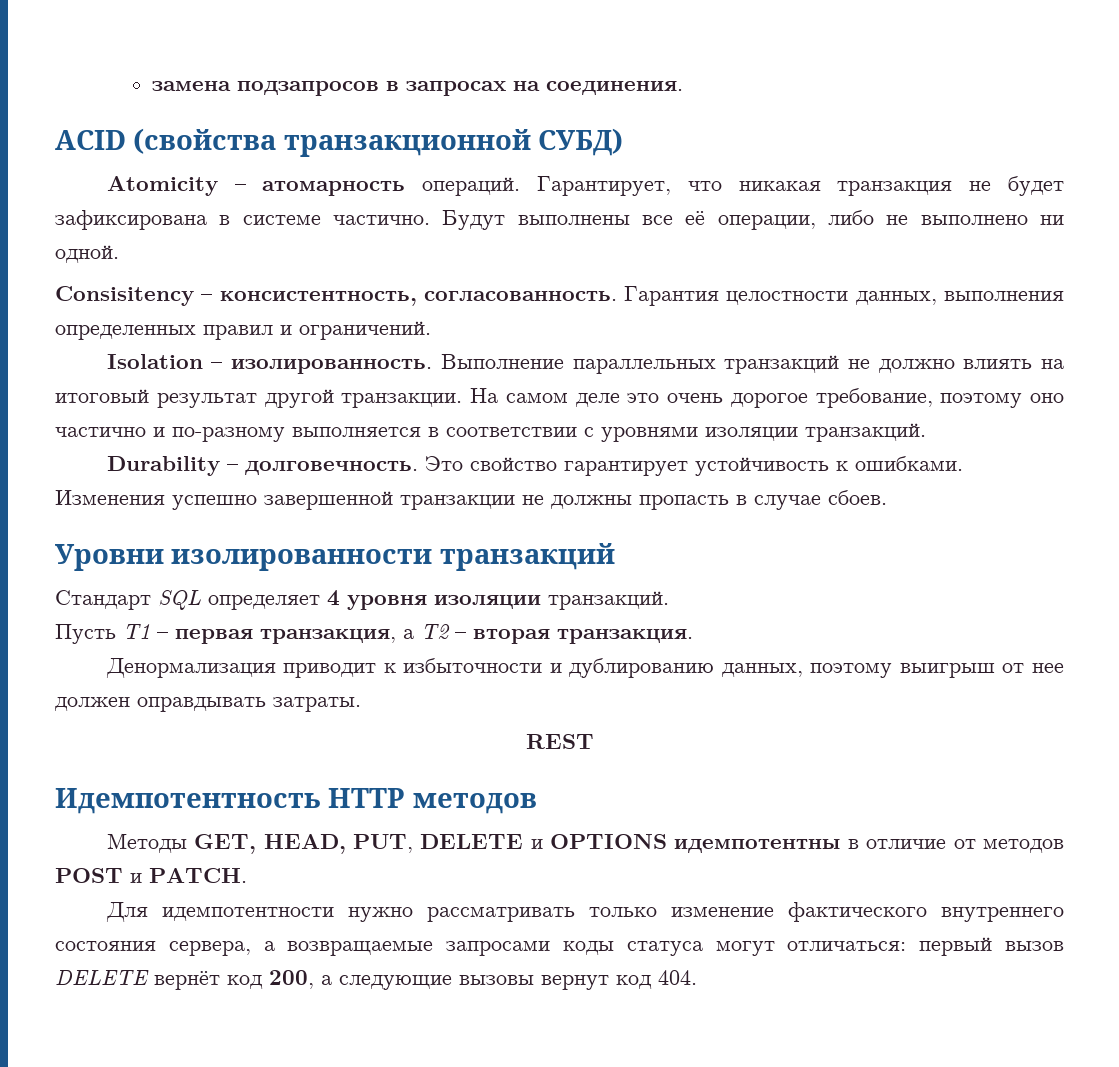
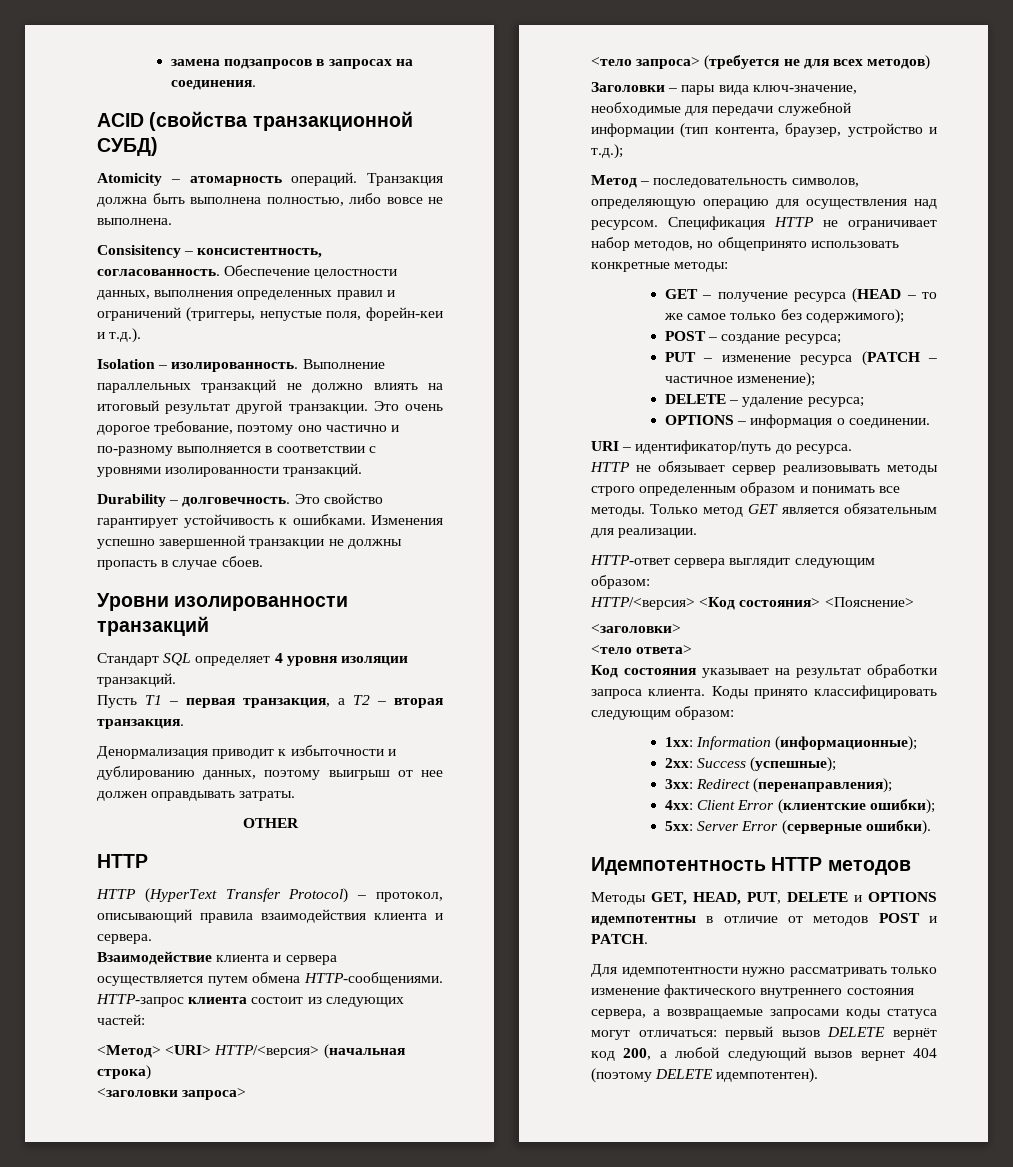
[536,176,1064,196] [55,210,1065,230] [55,245,119,263] Гарантирует, что никакая транзакция не будет зафиксирована в системе частично. Будут выполнены все её операции, либо не выполнено ни одной. -> [367,173,443,186] [97,193,443,207] [97,218,172,225] Транзакция должна быть выполнена полностью, либо вовсе не выполнена.
[624,286,720,306] Гарантия -> [224,265,311,276] Обеспечение
[299,321,431,340] ограничений. -> [97,307,443,322] [97,328,142,343] ограничений (триггеры, непустые поля, форейн-кеи и т.д.).
[470,388,660,407] На самом деле это -> [373,401,399,411] Это
[705,427,798,441] изоляции -> [165,467,280,477] изолированности
[525,734,594,749] REST -> [242,818,299,828] [97,854,148,868] [96,888,443,903] [97,909,443,923] [97,934,152,944] [97,951,337,965] [97,972,443,986] [96,994,404,1007] [97,1014,145,1025] [97,1044,405,1059] [97,1065,151,1080] [97,1088,247,1100] [591,55,931,70] [591,82,857,95] [591,102,851,116] [591,123,937,138] [591,144,623,159] [591,175,859,188] [591,199,937,209] [591,216,937,230] [591,237,899,251] [591,262,729,272] [665,288,937,303] [664,309,904,324] [665,331,841,344] [665,351,937,366] [665,372,816,387] [665,394,864,407] [665,414,930,428] [591,440,852,454] [590,461,938,475] [591,482,900,496] [591,503,937,517] [591,528,698,538] [590,555,875,568] [591,575,650,589] [590,597,914,610] [591,624,681,633] [591,645,693,654] [591,664,937,678] [591,685,937,699] [591,706,735,720] [665,736,918,751] [665,757,837,772] [665,778,893,793] [665,799,935,814] [665,820,931,835] OTHER // HTTP // HTTP (HyperText Transfer Protocol) – протокол, описывающий правила взаимодействия клиента и сервера. // Взаимодействие клиента и сервера осуществляется путем обмена HTTP-сообщениями. HTTP-запрос клиента состоит из следующих частей: // <Метод> <URI> HTTP/<версия> (начальная строка) // <заголовки запроса> // <тело запроса> (требуется не для всех методов) // Заголовки – пары вида ключ-значение, необходимые для передачи служебной информации (тип контента, браузер, устройство и т.д.); // Метод – последовательность символов, определяющую операцию для осуществления над ресурсом. Спецификация HTTP не ограничивает набор методов, но общепринято использовать конкретные методы: // GET – получение ресурса (HEAD – то же самое только без содержимого); // POST – создание ресурса; // PUT – изменение ресурса (PATCH – частичное изменение); // DELETE – удаление ресурса; // OPTIONS – информация о соединении. // URI – идентификатор/путь до ресурса. // HTTP не обязывает сервер реализовывать методы строго определенным образом и понимать все методы. Только метод GET является обязательным для реализации. // HTTP-ответ сервера выглядит следующим образом: // HTTP/<версия> <Код состояния> <Пояснение> // <заголовки> // <тело ответа> // Код состояния указывает на результат обработки запроса клиента. Коды принято классифицировать следующим образом: // 1xx: Information (информационные); // 2xx: Success (успешные); // 3xx: Redirect (перенаправления); // 4xx: Client Error (клиентские ошибки); // 5xx: Server Error (серверные ошибки).
[339,970,697,990] следующие вызовы вернут код 404. -> [675,1047,937,1061] [591,1068,819,1083] любой следующий вызов вернет 404 (поэтому DELETE идемпотентен).

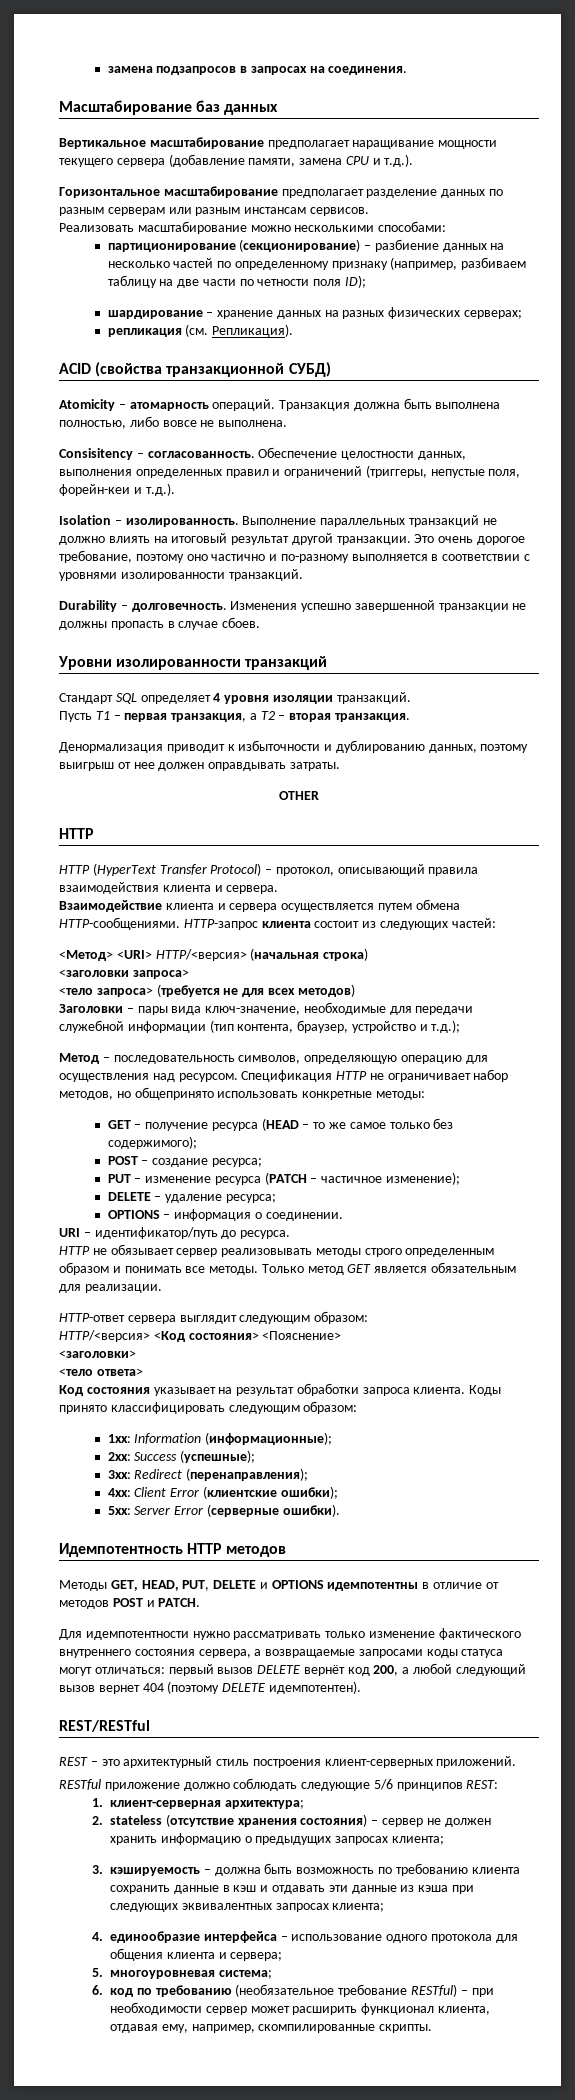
(257, 85) none -> [59,100,279,115] [59,137,498,149] [59,154,414,167] [59,186,503,198] [59,207,369,216] [59,221,447,234] [107,239,505,252] [107,257,527,270] [107,275,366,288] [107,307,522,319] [107,324,294,337] // Масштабирование баз данных // Вертикальное масштабирование предполагает наращивание мощности текущего сервера (добавление памяти, замена CPU и т.д.). // Горизонтальное масштабирование предполагает разделение данных по разным серверам или разным инстансам сервисов. // Реализовать масштабирование можно несколькими способами: // партиционирование (секционирование) – разбиение данных на несколько частей по определенному признаку (например, разбиваем таблицу на две части по четности поля ID); // шардирование – хранение данных на разных физических серверах; // репликация (см. Репликация).
[197,248,323,258] консистентность, -> (144, 455) none
[294,493,383,504] [97,514,366,528] Это свойство гарантирует устойчивость к ошибками. -> (227, 607) none
(819, 1075) none -> [59,1720,150,1732] [59,1756,517,1768] [59,1778,499,1791] [92,1798,304,1809] [92,1814,491,1827] [110,1833,445,1845] [92,1863,520,1876] [110,1885,474,1894] [110,1903,385,1912] [92,1931,518,1943] [110,1948,283,1961] [92,1968,272,1979] [92,1984,494,1997] [110,2002,491,2015] [110,2024,433,2033] // REST/RESTful // REST – это архитектурный стиль построения клиент-серверных приложений. // RESTful приложение должно соблюдать следующие 5/6 принципов REST: // 1. клиент-серверная архитектура; // 2. stateless (отсутствие хранения состояния) – сервер не должен хранить информацию о предыдущих запросах клиента; // 3. кэшируемость – должна быть возможность по требованию клиента сохранить данные в кэш и отдавать эти данные из кэша при следующих эквивалентных запросах клиента; // 4. единообразие интерфейса – использование одного протокола для общения клиента и сервера; // 5. многоуровневая система; // 6. код по требованию (необязательное требование RESTful) – при необходимости сервер может расширить функционал клиента, отдавая ему, например, скомпилированные скрипты.

